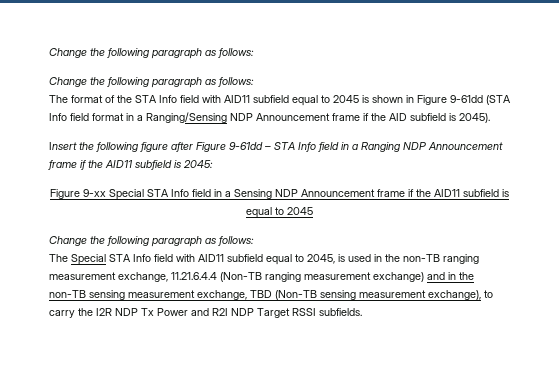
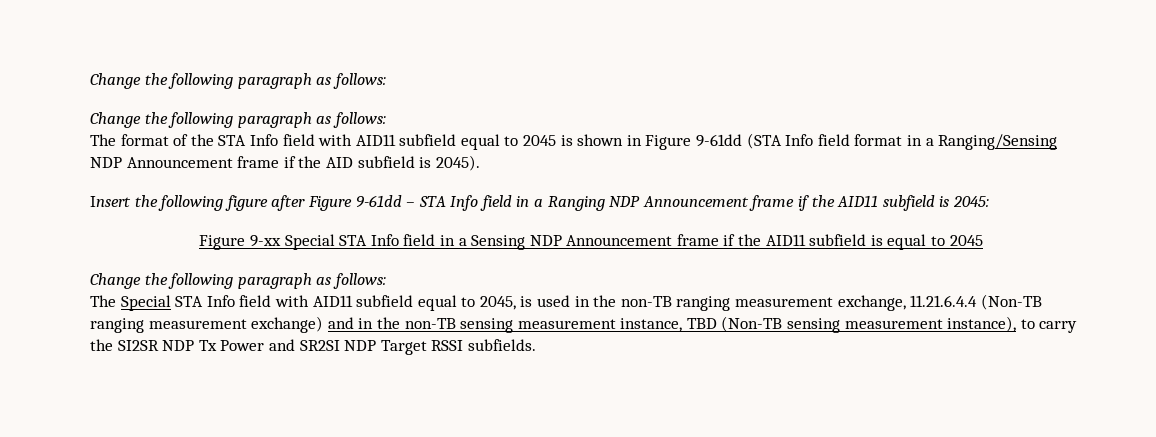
[197,290,247,300] exchange, -> [620,318,683,332] instance,
[428,290,481,300] exchange), -> [947,316,1017,332] instance),
[96,308,112,316] I2R -> [117,340,159,351] SI2SR
[212,308,228,316] R2I -> [299,340,340,351] SR2SI

